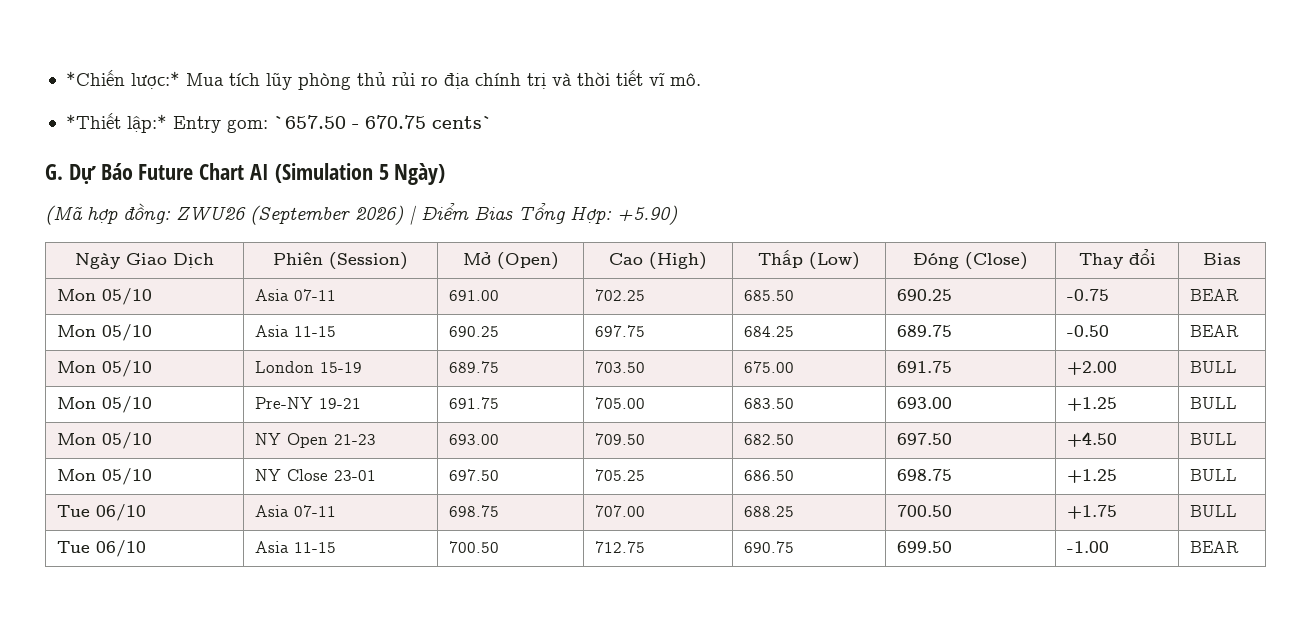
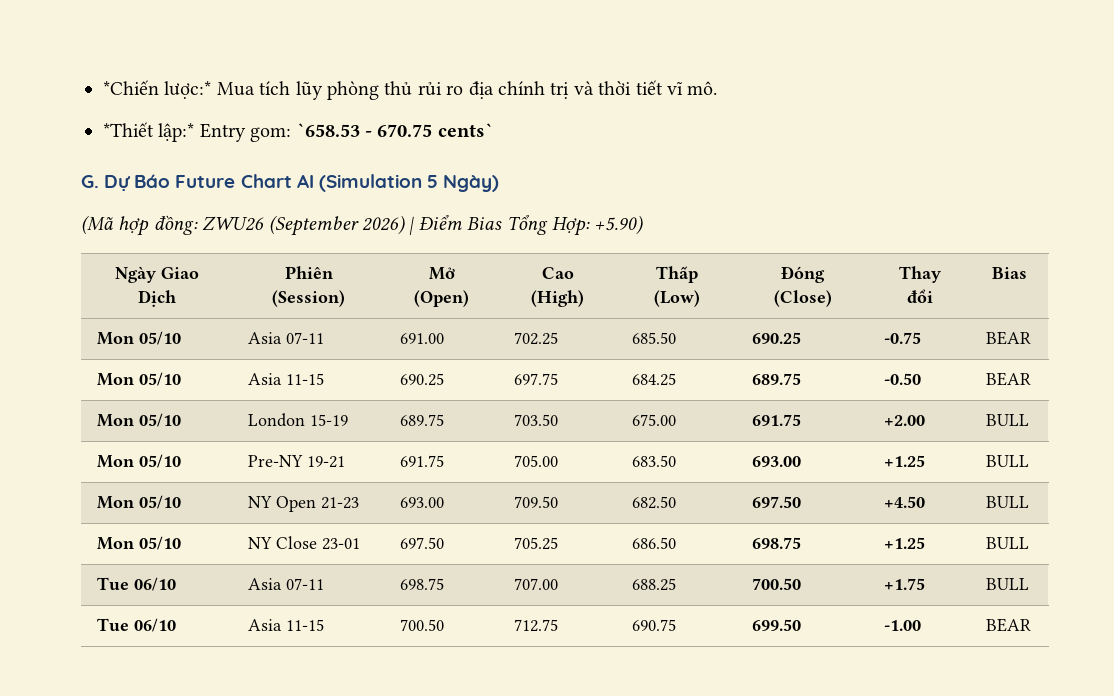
[273,115,346,129] `657.50 -> [296,123,360,137] `658.53

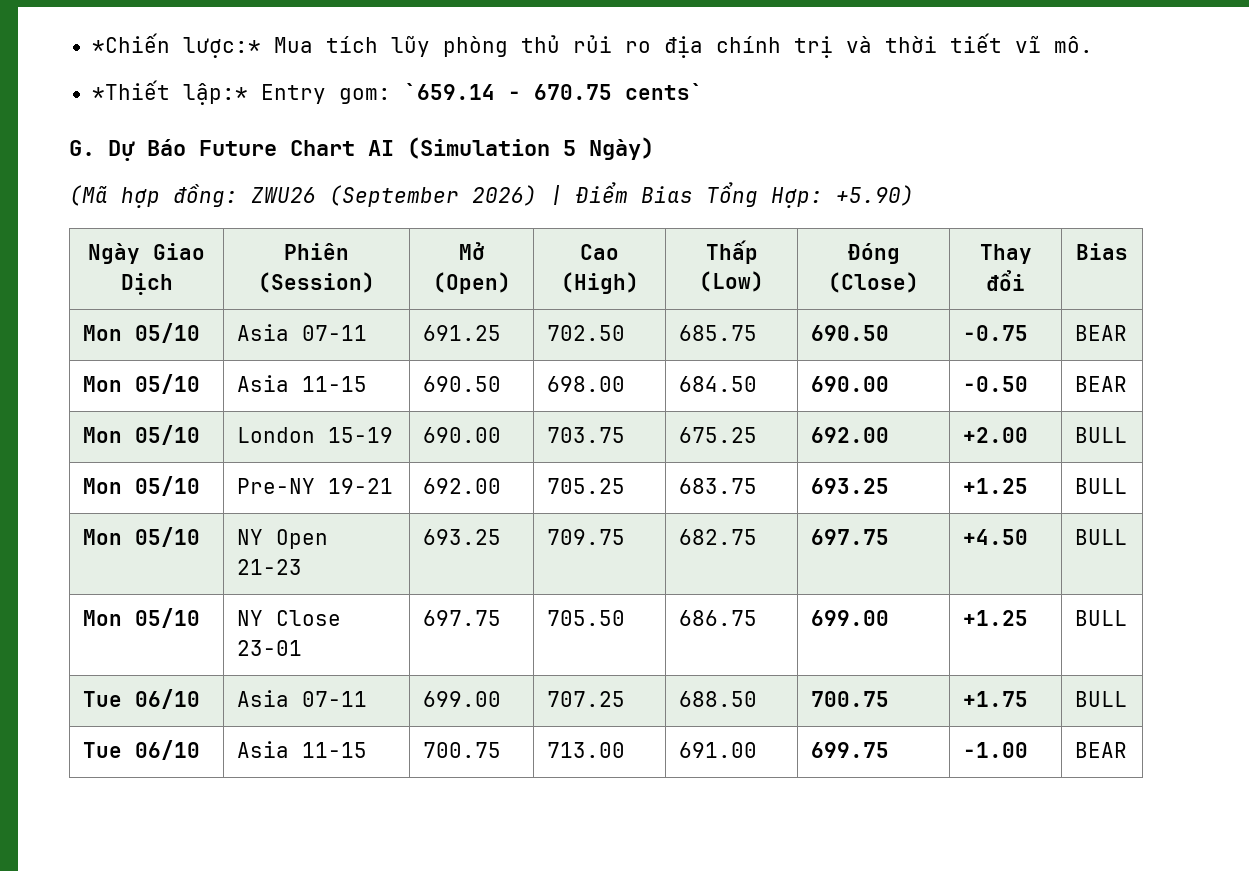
[296,123,360,137] `658.53 -> [403,83,495,100] `659.14
[399,333,444,344] [513,332,558,345] [631,332,676,344] [751,332,801,344] 691.00 | 702.25 | 685.50 | 690.25 -> [422,325,501,341] [546,325,625,341] [678,325,757,341] [810,325,889,341] 691.25 | 702.50 | 685.75 | 690.50
[399,373,444,386] [513,373,558,385] [631,373,676,386] [751,373,801,385] 690.25 | 697.75 | 684.25 | 689.75 -> [422,376,501,392] [546,376,625,392] [678,376,757,392] [810,376,889,392] 690.50 | 698.00 | 684.50 | 690.00
[399,414,444,426] [513,414,558,426] [631,414,676,426] [751,414,801,426] 689.75 | 703.50 | 675.00 | 691.75 -> [422,427,501,443] [546,427,625,443] [678,427,757,443] [810,427,889,443] 690.00 | 703.75 | 675.25 | 692.00
[399,455,444,467] [513,455,558,467] [631,455,676,467] [751,456,801,467] 691.75 | 705.00 | 683.50 | 693.00 -> [422,478,501,494] [546,478,625,494] [678,478,757,494] [810,478,889,494] 692.00 | 705.25 | 683.75 | 693.25
[399,497,444,508] [513,496,558,508] [631,496,676,509] [751,496,801,508] 693.00 | 709.50 | 682.50 | 697.50 -> [422,529,501,545] [546,529,625,545] [678,529,757,545] [810,529,889,545] 693.25 | 709.75 | 682.75 | 697.75
[399,537,444,549] [513,537,558,550] [631,537,676,549] [751,537,801,549] 697.50 | 705.25 | 686.50 | 698.75 -> [422,610,501,626] [546,610,625,626] [678,610,757,626] [810,610,889,626] 697.75 | 705.50 | 686.75 | 699.00
[399,578,444,590] [513,578,558,590] [631,578,676,591] [751,578,801,590] 698.75 | 707.00 | 688.25 | 700.50 -> [422,691,501,707] [546,691,625,707] [678,691,757,707] [810,691,889,707] 699.00 | 707.25 | 688.50 | 700.75
[399,619,444,631] [513,619,558,632] [631,619,676,631] [751,619,801,631] 700.50 | 712.75 | 690.75 | 699.50 -> [422,742,501,758] [546,742,625,758] [678,742,757,758] [810,742,889,758] 700.75 | 713.00 | 691.00 | 699.75

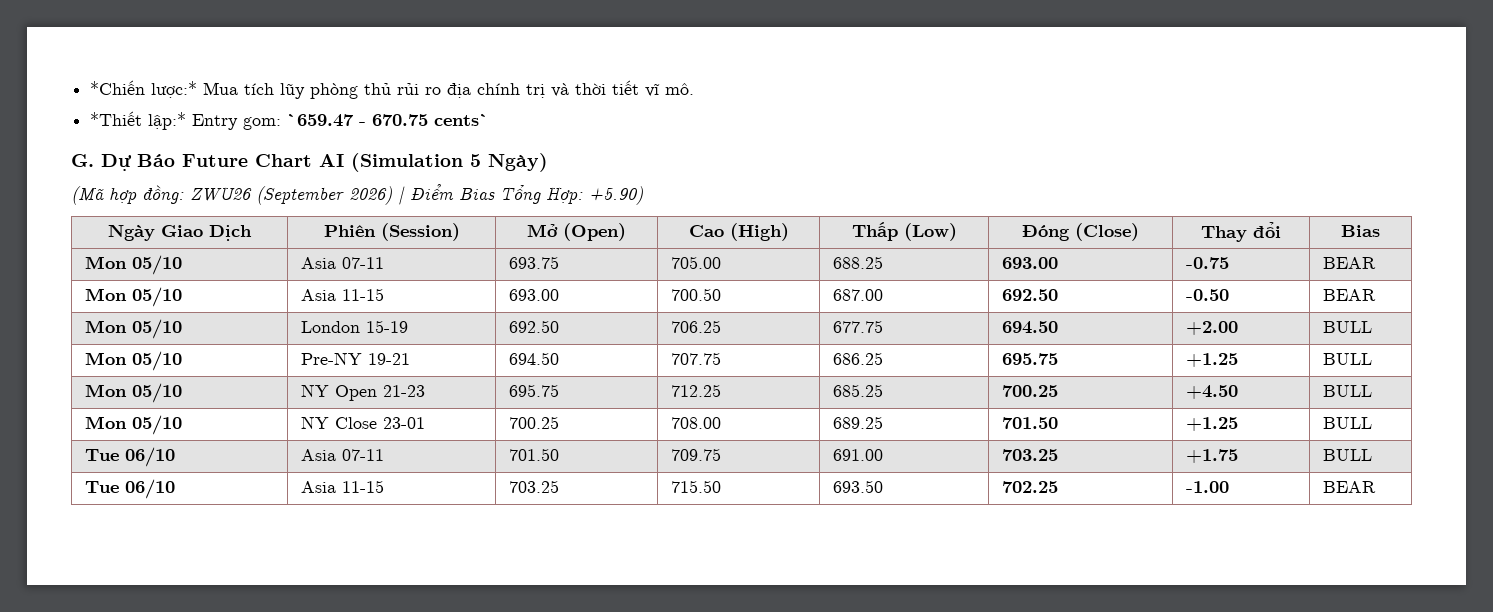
[403,83,495,100] `659.14 -> [287,113,355,127] `659.47
[422,325,501,341] [546,325,625,341] [678,325,757,341] [810,325,889,341] 691.25 | 702.50 | 685.75 | 690.50 -> [508,256,559,269] [670,256,721,269] [832,256,883,269] [1001,257,1058,269] 693.75 | 705.00 | 688.25 | 693.00
[422,376,501,392] [546,376,625,392] [678,376,757,392] [810,376,889,392] 690.50 | 698.00 | 684.50 | 690.00 -> [508,289,559,301] [670,288,721,301] [832,289,883,301] [1001,289,1058,301] 693.00 | 700.50 | 687.00 | 692.50
[422,427,501,443] [546,427,625,443] [678,427,757,443] [810,427,889,443] 690.00 | 703.75 | 675.25 | 692.00 -> [508,320,559,333] [670,320,721,333] [832,320,883,333] [1001,321,1058,334] 692.50 | 706.25 | 677.75 | 694.50
[422,478,501,494] [546,478,625,494] [678,478,757,494] [810,478,889,494] 692.00 | 705.25 | 683.75 | 693.25 -> [508,352,559,365] [670,352,721,365] [832,352,883,365] [1001,353,1058,365] 694.50 | 707.75 | 686.25 | 695.75
[422,529,501,545] [546,529,625,545] [678,529,757,545] [810,529,889,545] 693.25 | 709.75 | 682.75 | 697.75 -> [508,384,559,397] [670,384,721,397] [832,384,883,397] [1001,385,1058,397] 695.75 | 712.25 | 685.25 | 700.25
[422,610,501,626] [546,610,625,626] [678,610,757,626] [810,610,889,626] 697.75 | 705.50 | 686.75 | 699.00 -> [508,416,559,429] [670,417,721,429] [832,416,883,429] [1001,417,1058,429] 700.25 | 708.00 | 689.25 | 701.50
[422,691,501,707] [546,691,625,707] [678,691,757,707] [810,691,889,707] 699.00 | 707.25 | 688.50 | 700.75 -> [508,448,559,461] [670,448,721,461] [832,449,883,461] [1001,449,1058,461] 701.50 | 709.75 | 691.00 | 703.25
[422,742,501,758] [546,742,625,758] [678,742,757,758] [810,742,889,758] 700.75 | 713.00 | 691.00 | 699.75 -> [508,480,559,493] [670,480,721,493] [832,480,883,493] [1001,481,1058,493] 703.25 | 715.50 | 693.50 | 702.25

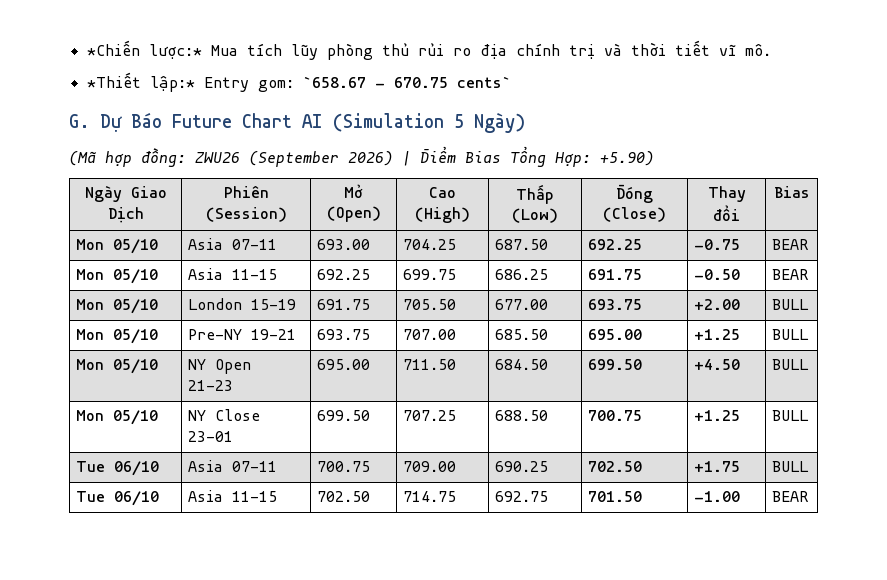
[287,113,355,127] `659.47 -> [302,76,366,88] `658.67
[508,256,559,269] [670,256,721,269] [832,256,883,269] [1001,257,1058,269] 693.75 | 705.00 | 688.25 | 693.00 -> [317,239,371,250] [403,239,457,250] [495,239,549,250] [588,239,643,250] 693.00 | 704.25 | 687.50 | 692.25
[508,289,559,301] [670,288,721,301] [832,289,883,301] [1001,289,1058,301] 693.00 | 700.50 | 687.00 | 692.50 -> [317,269,371,280] [403,269,457,280] [495,269,549,280] [588,269,643,280] 692.25 | 699.75 | 686.25 | 691.75
[508,320,559,333] [670,320,721,333] [832,320,883,333] [1001,321,1058,334] 692.50 | 706.25 | 677.75 | 694.50 -> [317,299,371,310] [403,299,457,310] [495,299,549,310] [588,299,643,310] 691.75 | 705.50 | 677.00 | 693.75
[508,352,559,365] [670,352,721,365] [832,352,883,365] [1001,353,1058,365] 694.50 | 707.75 | 686.25 | 695.75 -> [317,329,371,340] [403,329,457,340] [495,329,549,340] [588,329,643,340] 693.75 | 707.00 | 685.50 | 695.00
[508,384,559,397] [670,384,721,397] [832,384,883,397] [1001,385,1058,397] 695.75 | 712.25 | 685.25 | 700.25 -> [317,359,371,370] [403,359,457,370] [495,359,549,370] [588,359,643,370] 695.00 | 711.50 | 684.50 | 699.50
[508,416,559,429] [670,417,721,429] [832,416,883,429] [1001,417,1058,429] 700.25 | 708.00 | 689.25 | 701.50 -> [317,410,371,421] [403,410,457,421] [495,410,549,421] [588,410,643,421] 699.50 | 707.25 | 688.50 | 700.75
[508,448,559,461] [670,448,721,461] [832,449,883,461] [1001,449,1058,461] 701.50 | 709.75 | 691.00 | 703.25 -> [317,461,371,472] [403,461,457,472] [495,461,549,472] [588,461,643,472] 700.75 | 709.00 | 690.25 | 702.50
[508,480,559,493] [670,480,721,493] [832,480,883,493] [1001,481,1058,493] 703.25 | 715.50 | 693.50 | 702.25 -> [317,491,371,502] [403,491,457,502] [495,491,549,502] [588,491,643,502] 702.50 | 714.75 | 692.75 | 701.50

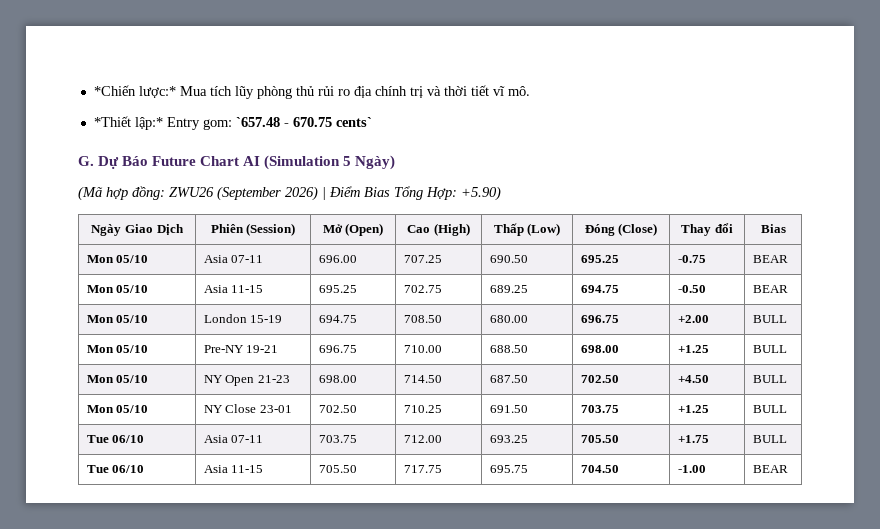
[302,76,366,88] `658.67 -> [235,117,280,127] `657.48
[317,239,371,250] [403,239,457,250] [495,239,549,250] [588,239,643,250] 693.00 | 704.25 | 687.50 | 692.25 -> [318,255,357,263] [403,255,442,263] [489,255,528,263] [580,255,619,263] 696.00 | 707.25 | 690.50 | 695.25
[317,269,371,280] [403,269,457,280] [495,269,549,280] [588,269,643,280] 692.25 | 699.75 | 686.25 | 691.75 -> [318,285,357,293] [403,285,442,293] [489,285,528,293] [580,285,619,293] 695.25 | 702.75 | 689.25 | 694.75
[317,299,371,310] [403,299,457,310] [495,299,549,310] [588,299,643,310] 691.75 | 705.50 | 677.00 | 693.75 -> [318,315,357,323] [403,315,442,323] [489,315,528,323] [580,315,619,323] 694.75 | 708.50 | 680.00 | 696.75
[317,329,371,340] [403,329,457,340] [495,329,549,340] [588,329,643,340] 693.75 | 707.00 | 685.50 | 695.00 -> [318,345,357,353] [403,345,442,353] [489,345,528,353] [580,345,619,353] 696.75 | 710.00 | 688.50 | 698.00
[317,359,371,370] [403,359,457,370] [495,359,549,370] [588,359,643,370] 695.00 | 711.50 | 684.50 | 699.50 -> [318,375,357,383] [403,375,442,383] [489,375,528,383] [580,375,619,383] 698.00 | 714.50 | 687.50 | 702.50
[317,410,371,421] [403,410,457,421] [495,410,549,421] [588,410,643,421] 699.50 | 707.25 | 688.50 | 700.75 -> [318,405,357,413] [403,405,442,413] [489,405,528,413] [580,405,619,413] 702.50 | 710.25 | 691.50 | 703.75
[317,461,371,472] [403,461,457,472] [495,461,549,472] [588,461,643,472] 700.75 | 709.00 | 690.25 | 702.50 -> [318,435,357,443] [403,435,442,443] [489,435,528,443] [580,435,619,443] 703.75 | 712.00 | 693.25 | 705.50
[317,491,371,502] [403,491,457,502] [495,491,549,502] [588,491,643,502] 702.50 | 714.75 | 692.75 | 701.50 -> [318,465,357,473] [403,465,442,473] [489,465,528,473] [580,465,619,473] 705.50 | 717.75 | 695.75 | 704.50

